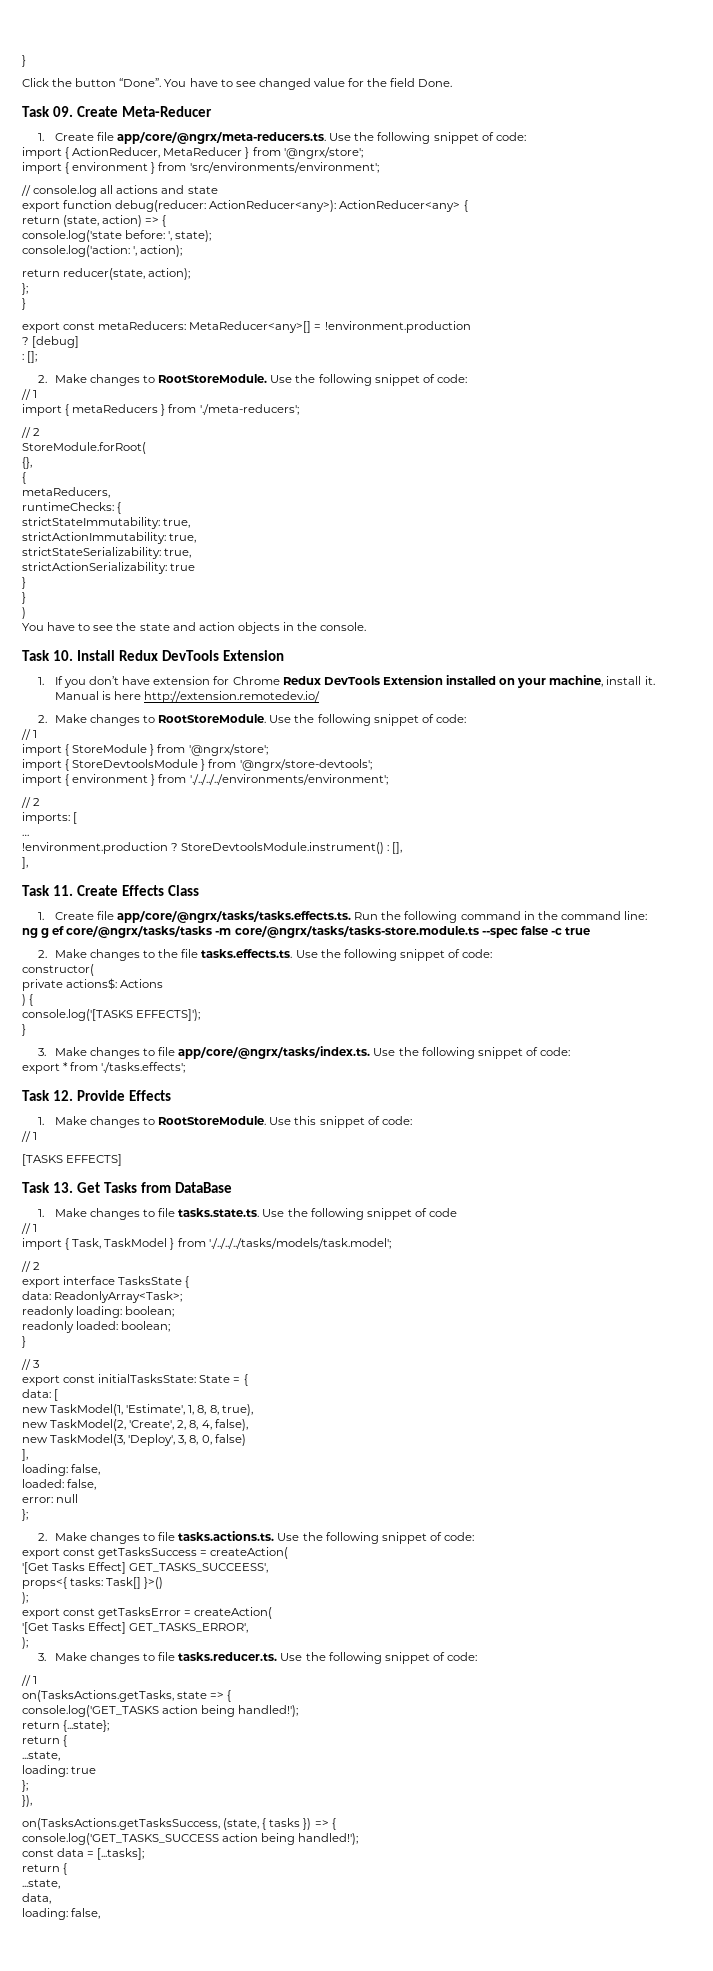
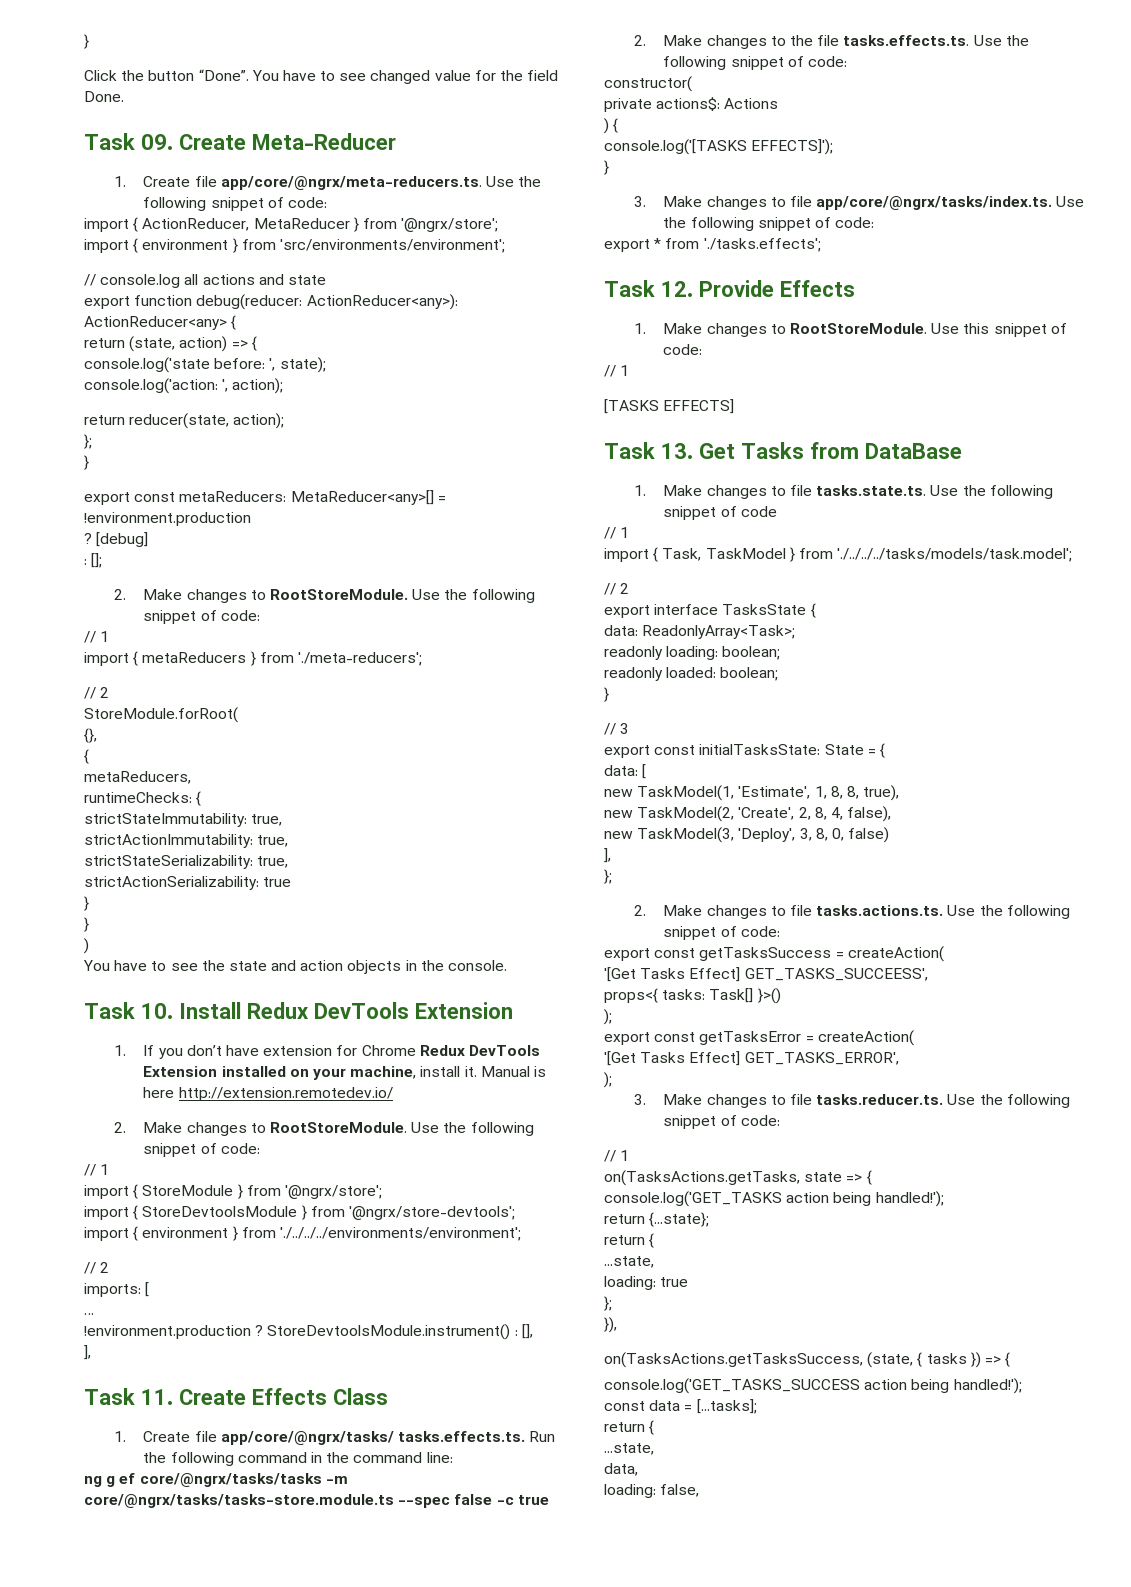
[117,911,352,923] app/core/@ngrx/tasks/tasks.effects.ts. -> [220,1431,526,1445] app/core/@ngrx/tasks/ tasks.effects.ts.
[22,1464,101,1476] [22,1479,97,1490] [22,1494,79,1503] // loading: false, // loaded: false, // error: null -> (611, 855) none

